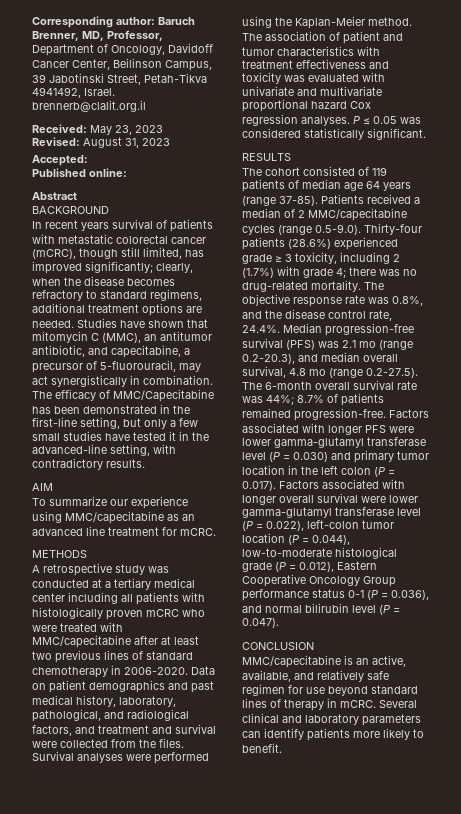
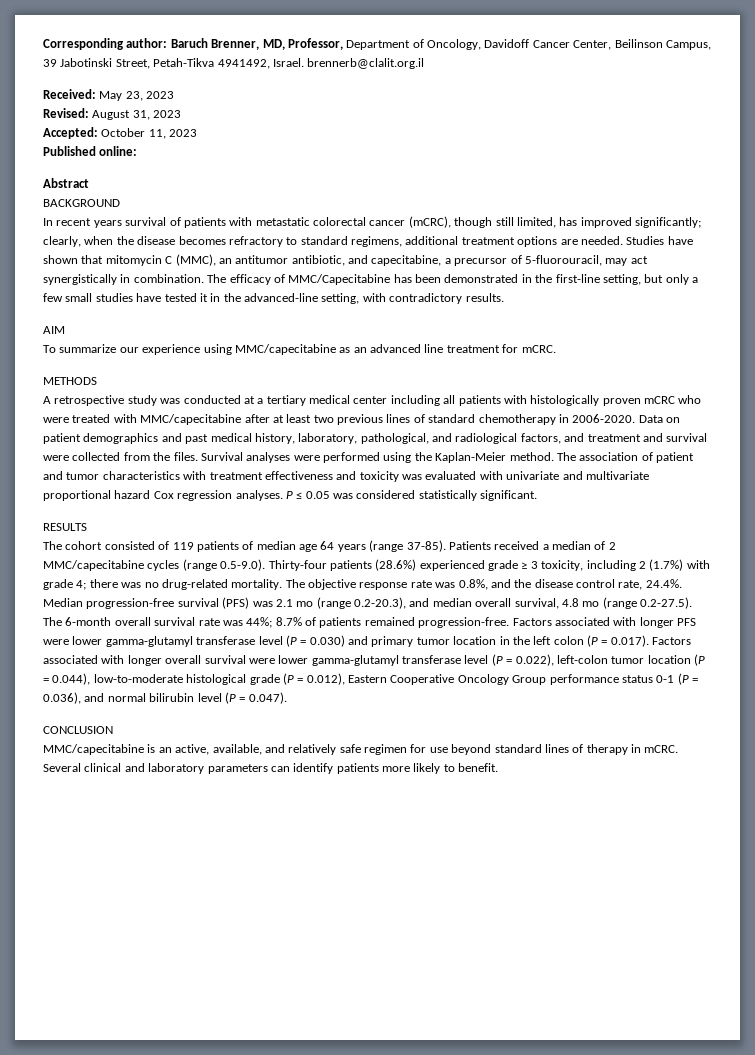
(88, 160) none -> [101,128,198,139] October 11, 2023

